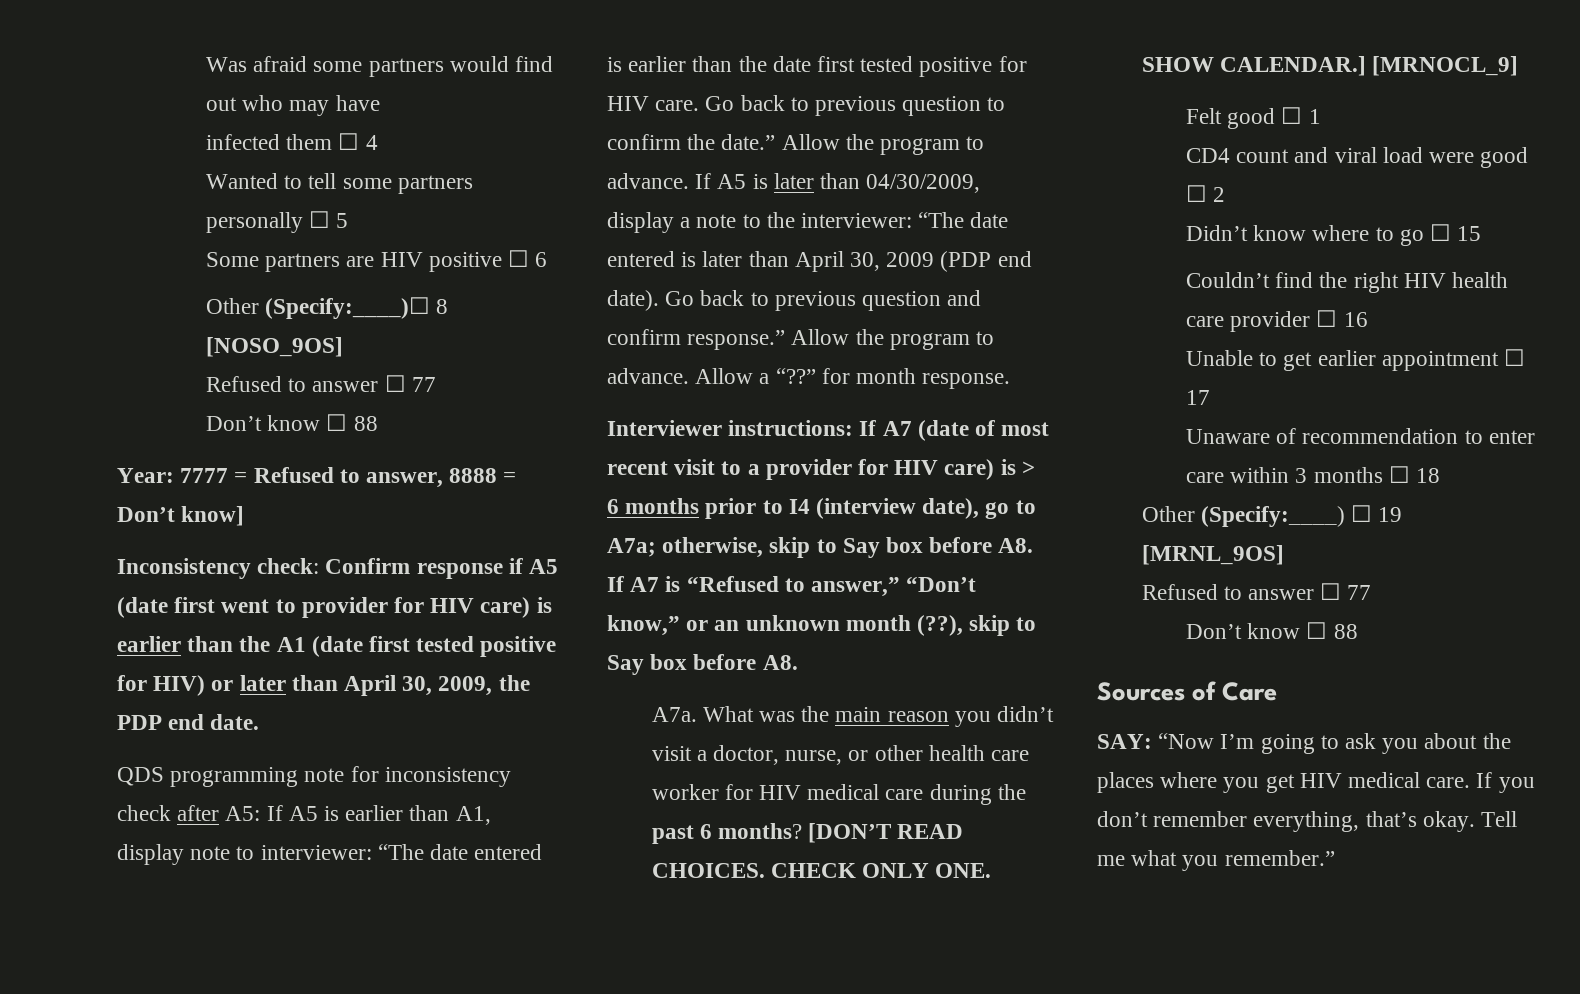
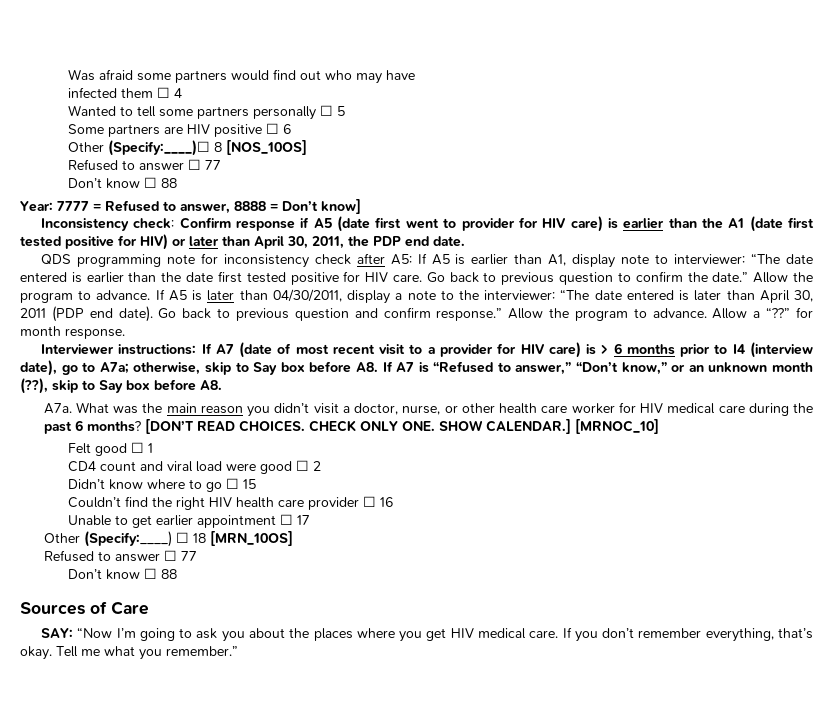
[205,337,343,357] [NOSO_9OS] -> [225,140,307,155] [NOS_10OS]
[438,676,493,696] 2009, -> [312,236,344,249] 2011,
[866,174,981,193] 04/30/2009, -> [272,289,342,302] 04/30/2011,
[886,252,935,267] 2009 -> [20,308,46,318] 2011
[1371,56,1518,76] [MRNOCL_9] -> [574,419,659,434] [MRNOC_10]
[1185,428,1535,444] [1185,466,1441,483] // Unaware of recommendation to enter care within 3 months ☐ 18 -> (310, 520) none
[1378,507,1403,522] [1141,545,1284,565] 19 [MRNL_9OS] -> [192,531,293,546] 18 [MRN_10OS]

